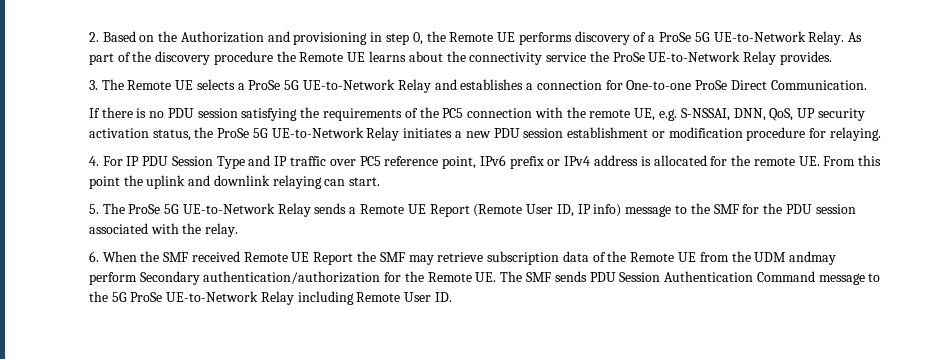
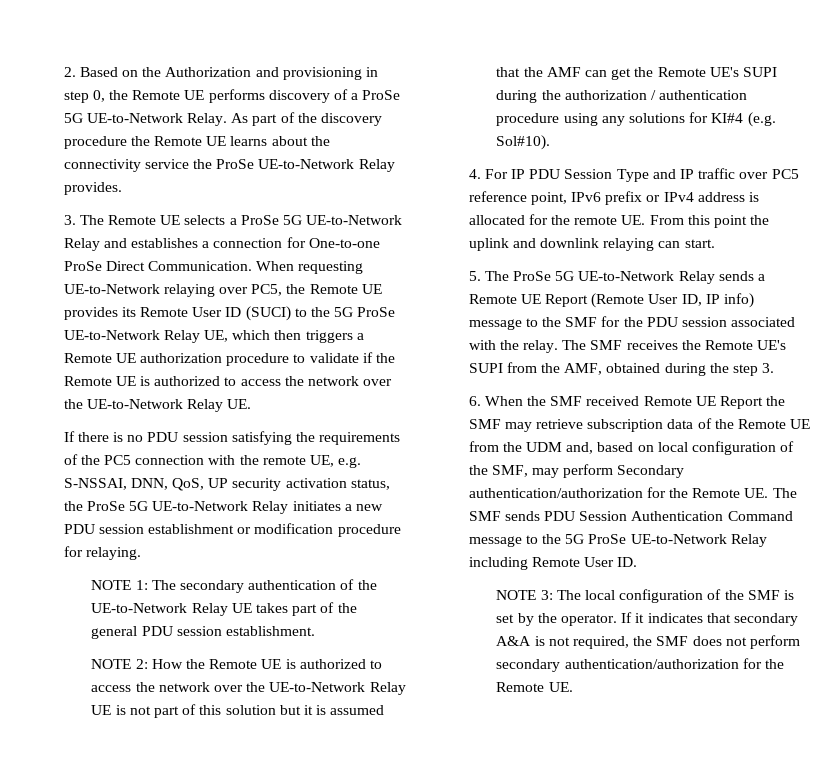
(867, 85) none -> [256,261,364,274] [63,284,382,297] [63,306,396,321] [63,330,364,343] [63,352,395,366] [63,376,393,386] [63,399,252,412] When requesting UE-to-Network relaying over PC5, the Remote UE provides its Remote User ID (SUCI) to the 5G ProSe UE-to-Network Relay UE, which then triggers a Remote UE authorization procedure to validate if the Remote UE is authorized to access the network over the UE-to-Network Relay UE.
(882, 134) none -> [91,579,377,593] [91,602,357,616] [91,626,315,639] [91,659,382,669] [91,682,406,695] [91,704,385,718] [496,67,777,80] [496,90,748,103] [496,112,776,127] [496,135,551,150] // NOTE 1: The secondary authentication of the UE-to-Network Relay UE takes part of the general PDU session establishment. // NOTE 2: How the Remote UE is authorized to access the network over the UE-to-Network Relay UE is not part of this solution but it is assumed that the AMF can get the Remote UE's SUPI during the authorization / authentication procedure using any solutions for KI#4 (e.g. Sol#10).
(239, 230) none -> [562,340,787,350] [468,362,775,376] The SMF receives the Remote UE's SUPI from the AMF, obtained during the step 3.
[789,251,837,265] andmay -> [566,441,795,455] [468,465,560,478] and, based on local configuration of the SMF, may
(452, 297) none -> [496,589,794,603] [496,612,798,626] [496,635,800,649] [496,658,784,672] [496,682,573,692] // NOTE 3: The local configuration of the SMF is set by the operator. If it indicates that secondary A&A is not required, the SMF does not perform secondary authentication/authorization for the Remote UE.

